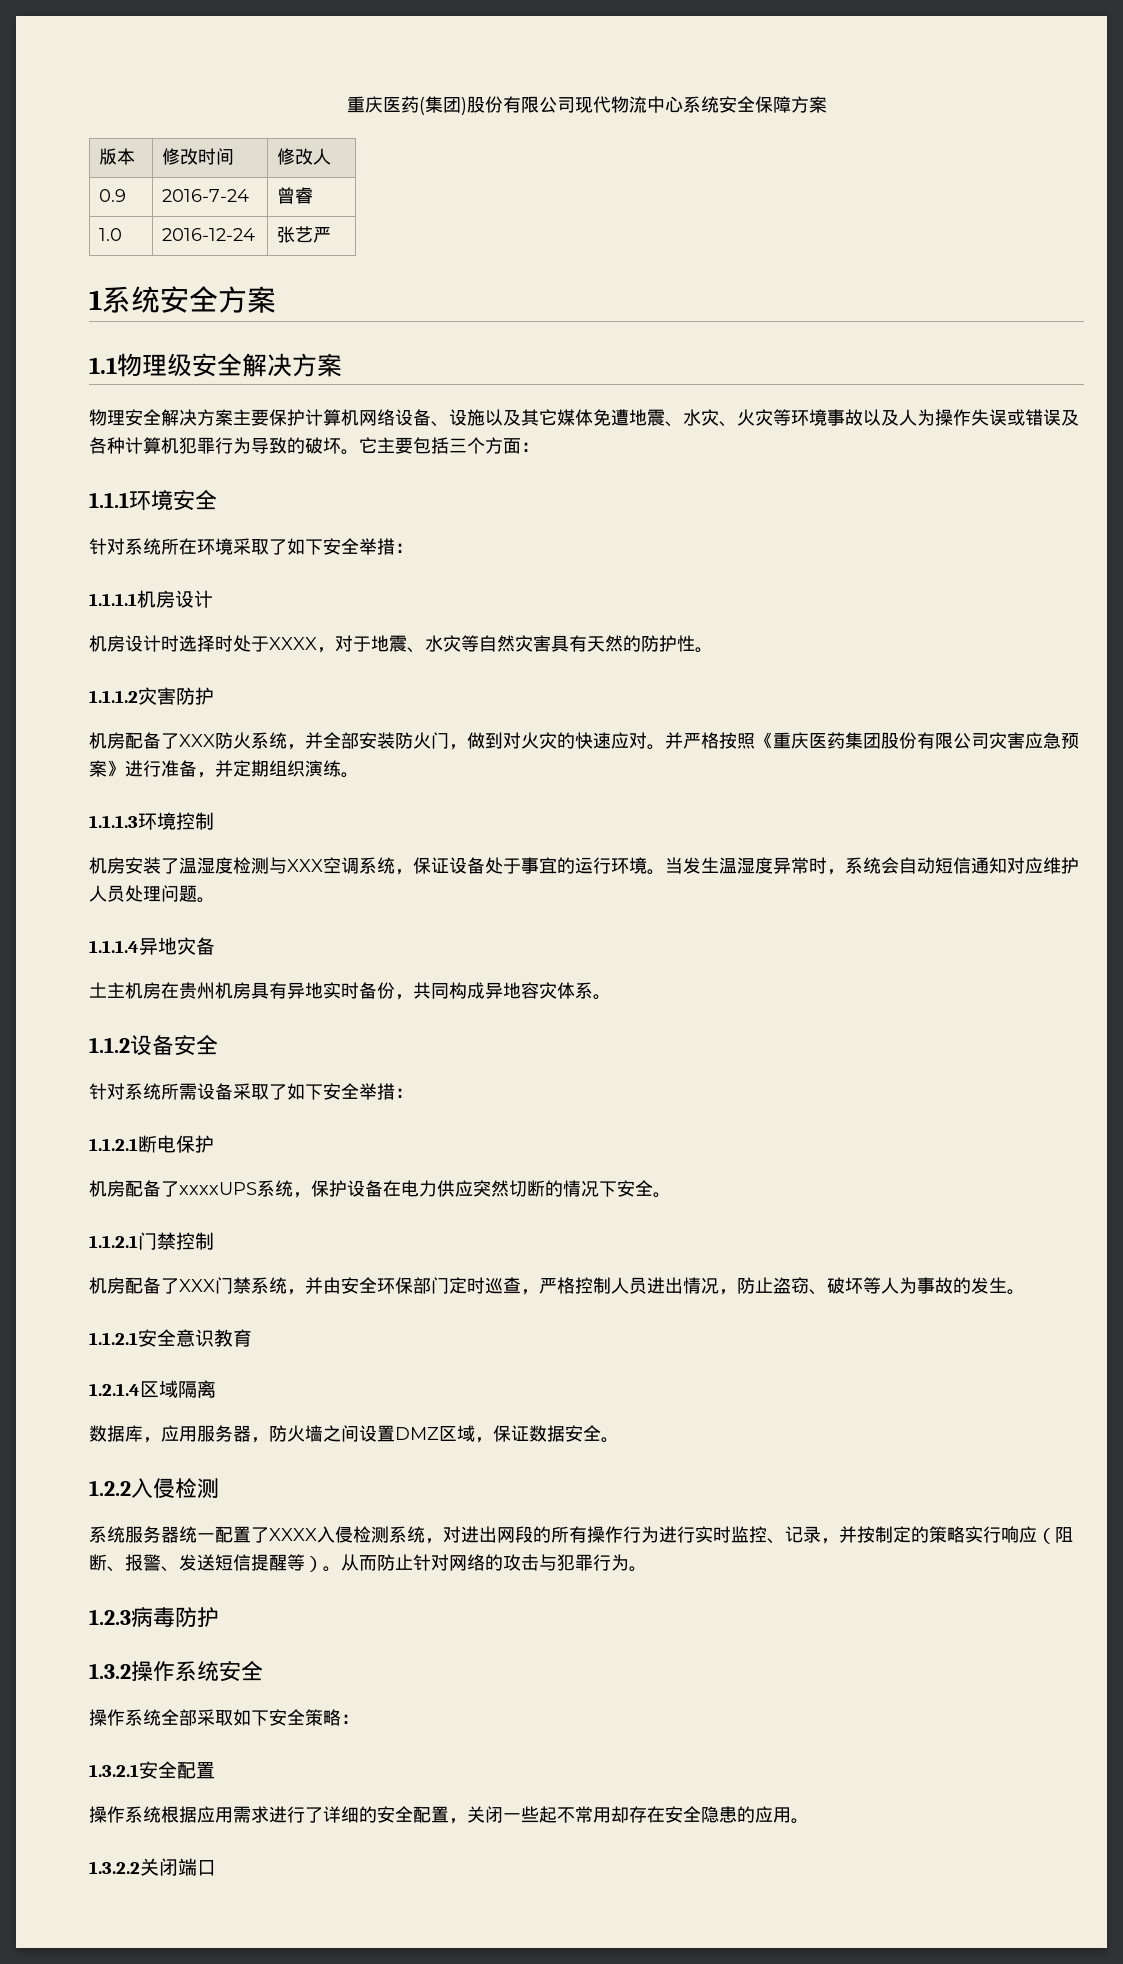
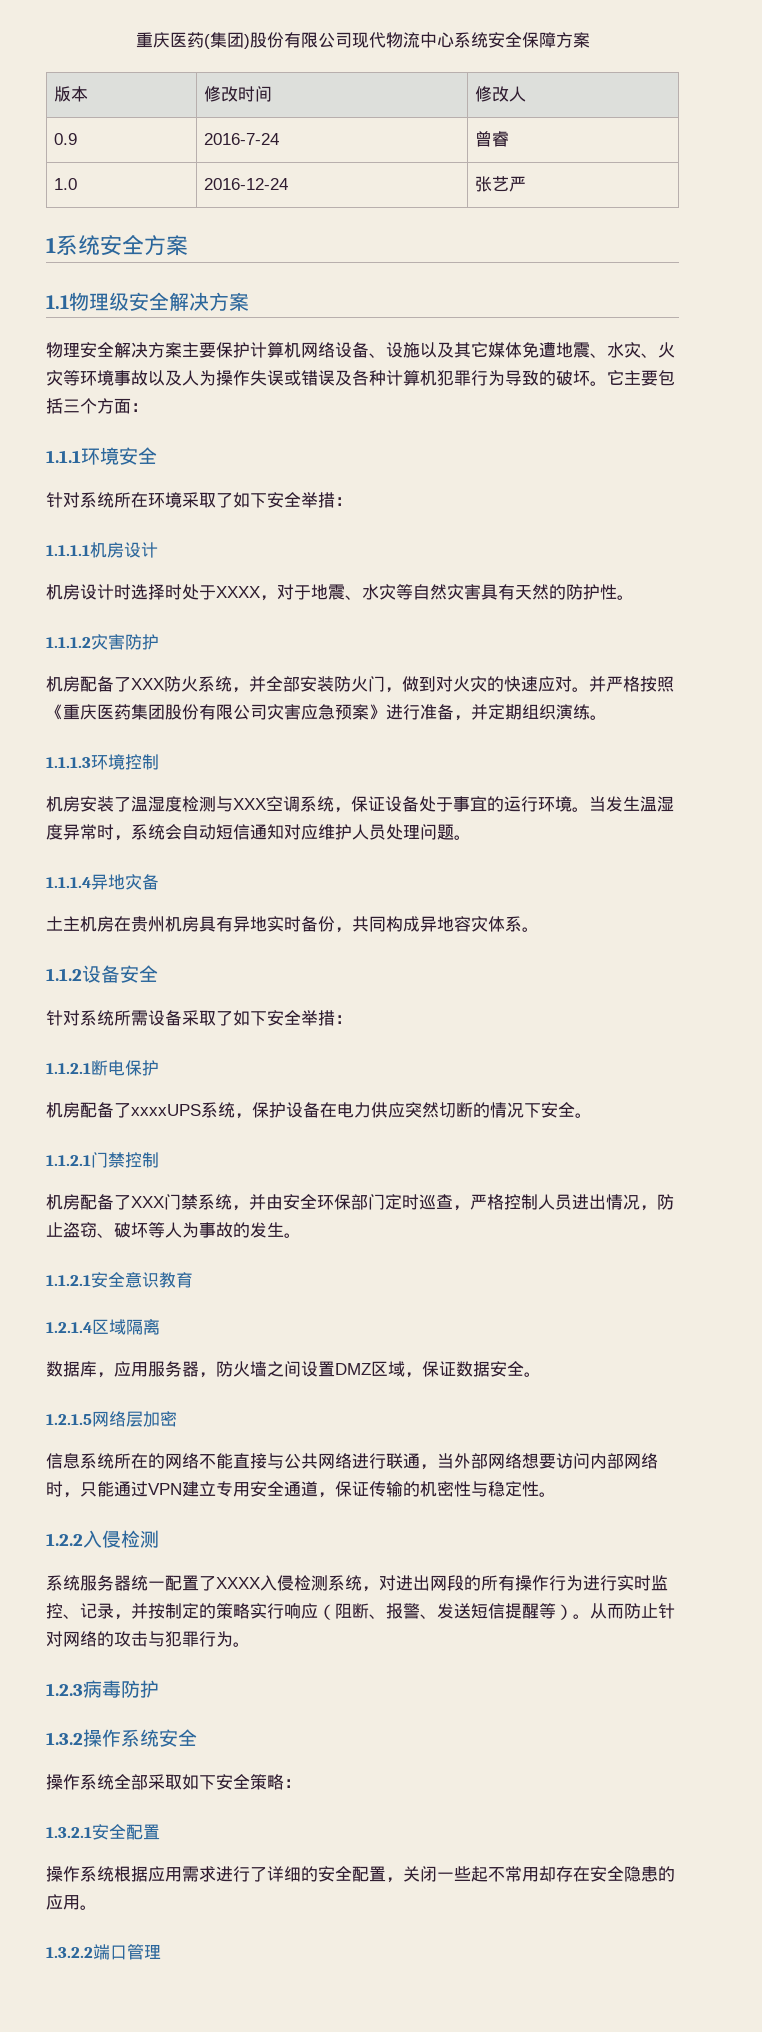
(619, 1440) none -> [46,1411,177,1427] [46,1453,658,1470] [46,1481,556,1498] // 1.2.1.5网络层加密 // 信息系统所在的网络不能直接与公共网络进行联通，当外部网络想要访问内部网络时，只能通过VPN建立专用安全通道，保证传输的机密性与稳定性。
[140,1858,216,1876] 关闭端口 -> [93,1944,161,1960] 端口管理

